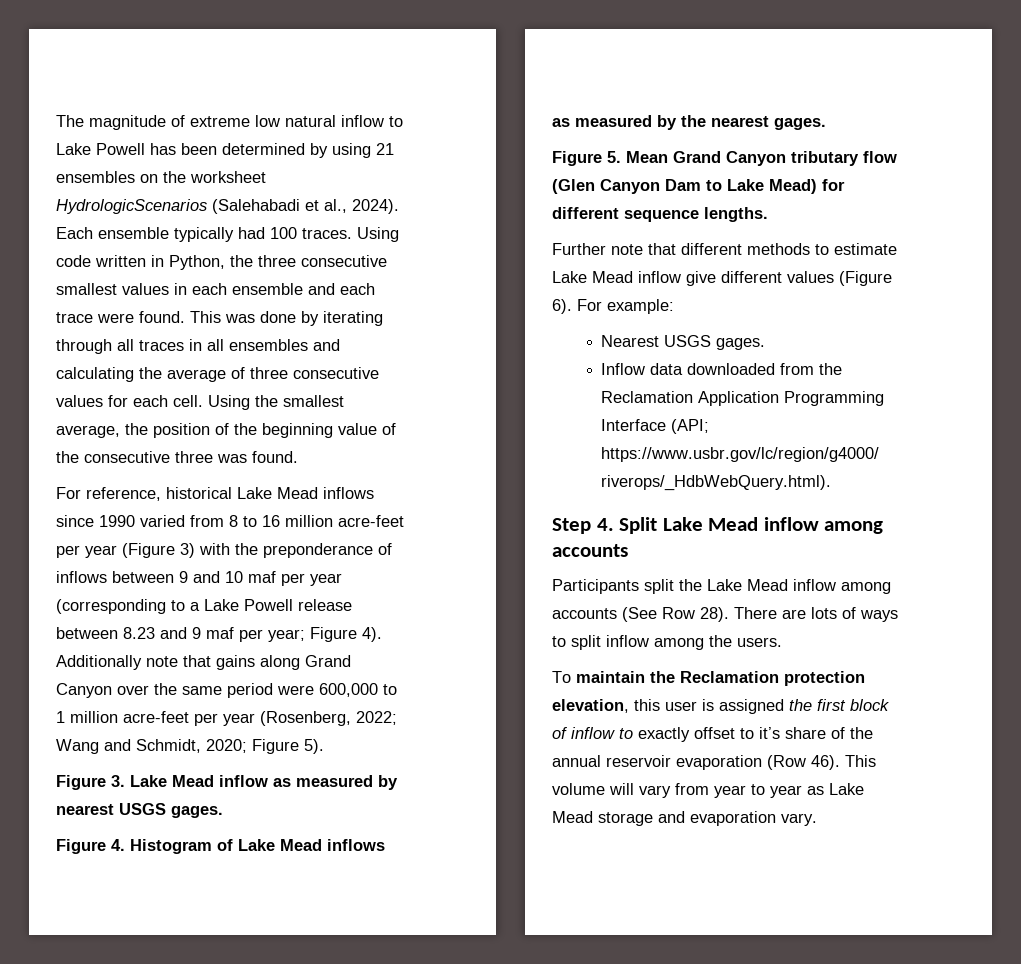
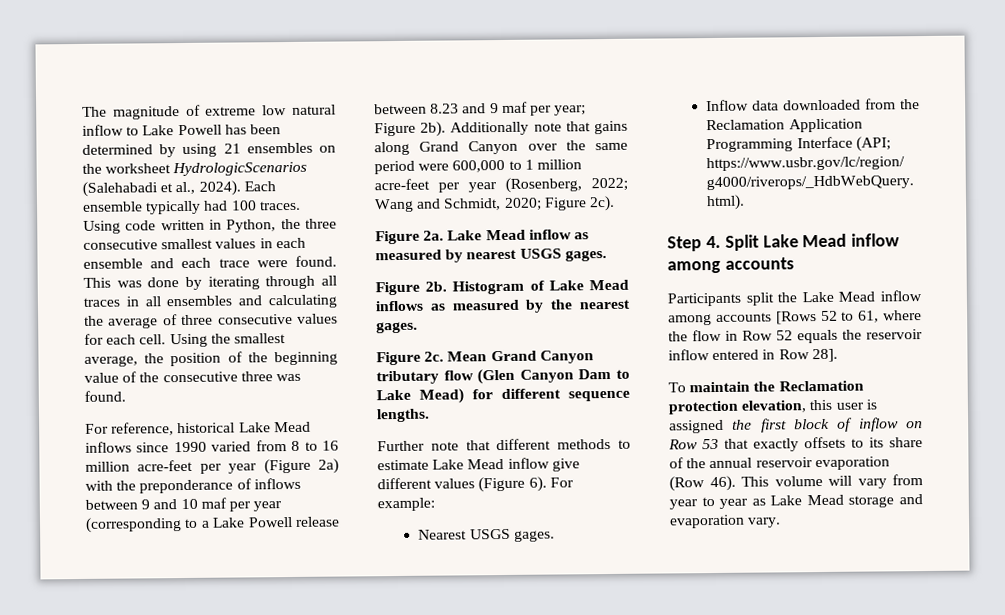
[180,543,195,558] 3) -> [318,458,339,474] 2a)
[362,627,382,642] 4). -> [420,121,447,137] 2b).
[304,739,324,754] [56,775,125,790] 5). // Figure 3. -> [588,195,615,212] [375,230,445,245] 2c). // Figure 2a.
[111,839,125,851] 4. -> [425,281,448,292] 2b.
[607,151,621,163] 5. -> [424,351,445,362] 2c.
[622,607,898,622] [552,635,782,650] (See Row 28). There are lots of ways to split inflow among the users. -> [775,310,922,325] [668,329,923,344] [668,348,838,363] [Rows 52 to 61, where the flow in Row 52 equals the reservoir inflow entered in Row 28].
[619,727,780,742] to exactly offset to it’s -> [906,421,923,429] [668,436,884,452] on Row 53 that exactly offsets to its

